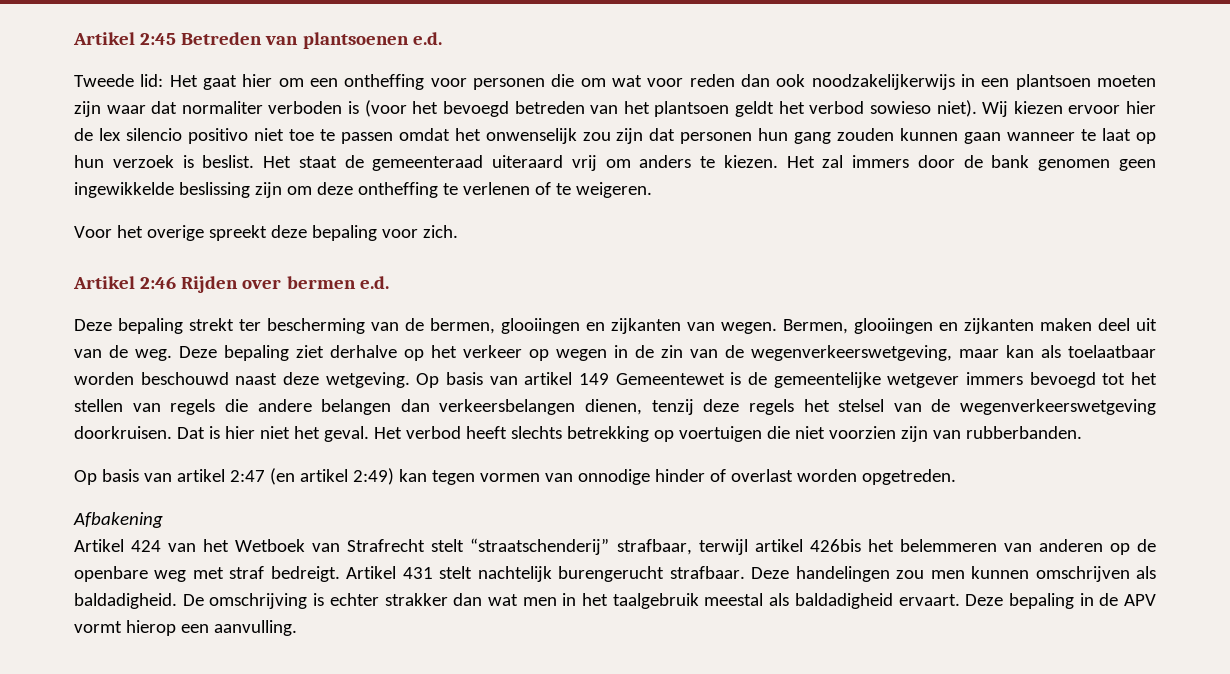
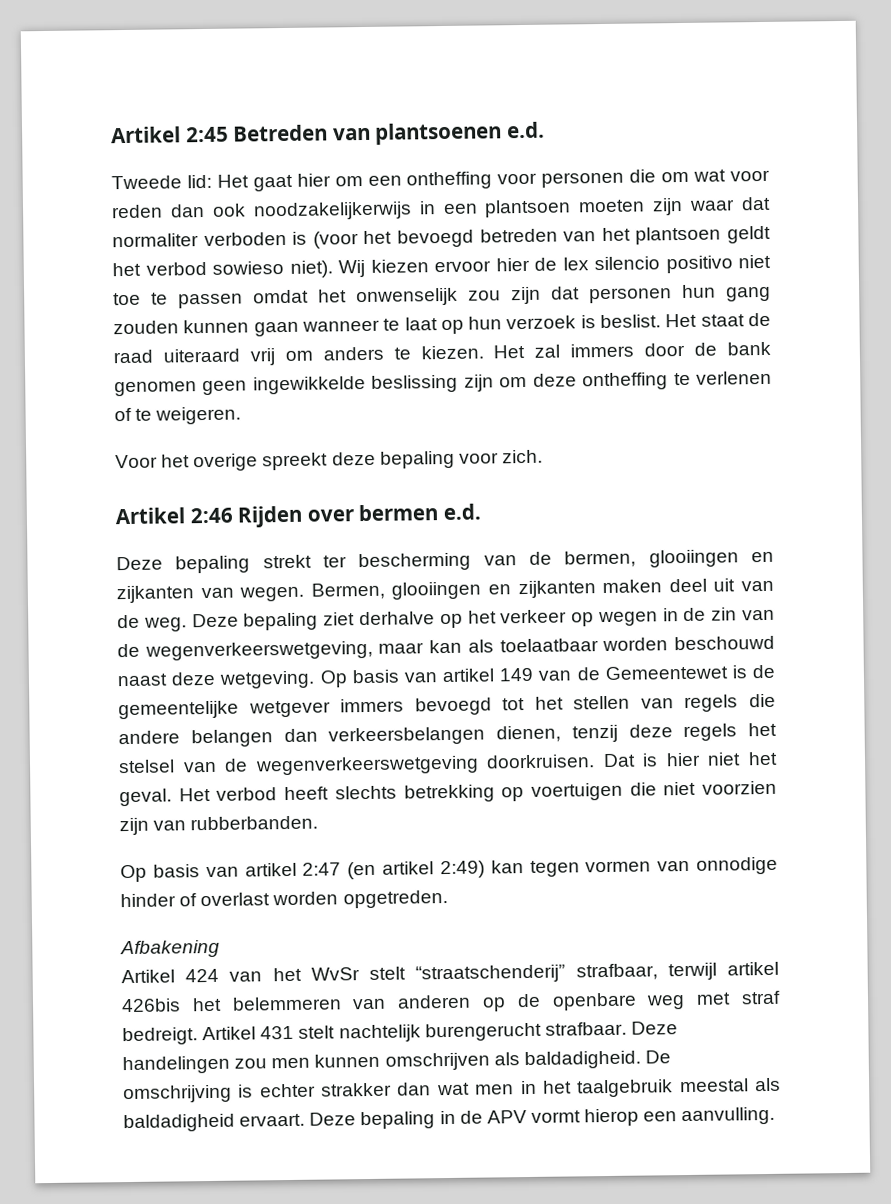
[372,155,484,171] gemeenteraad -> [113,349,153,364] raad
(609, 379) none -> [538,667,600,681] van de
[235,539,426,552] Wetboek van Strafrecht -> [310,967,360,981] WvSr

